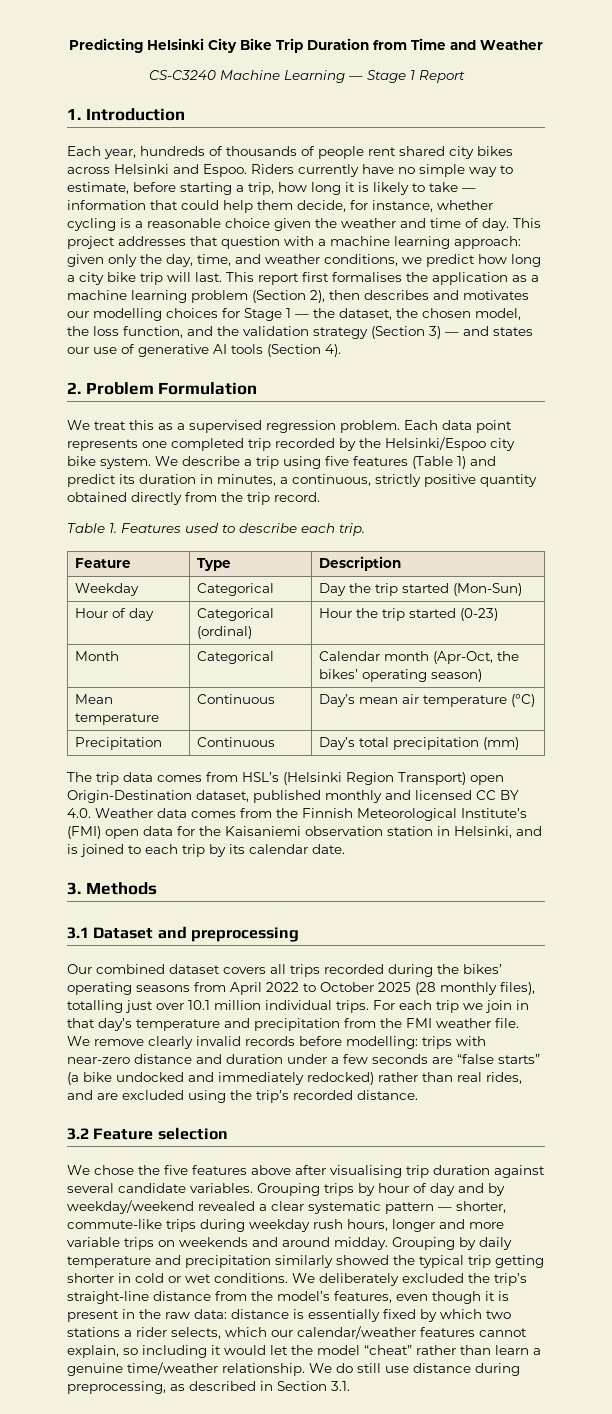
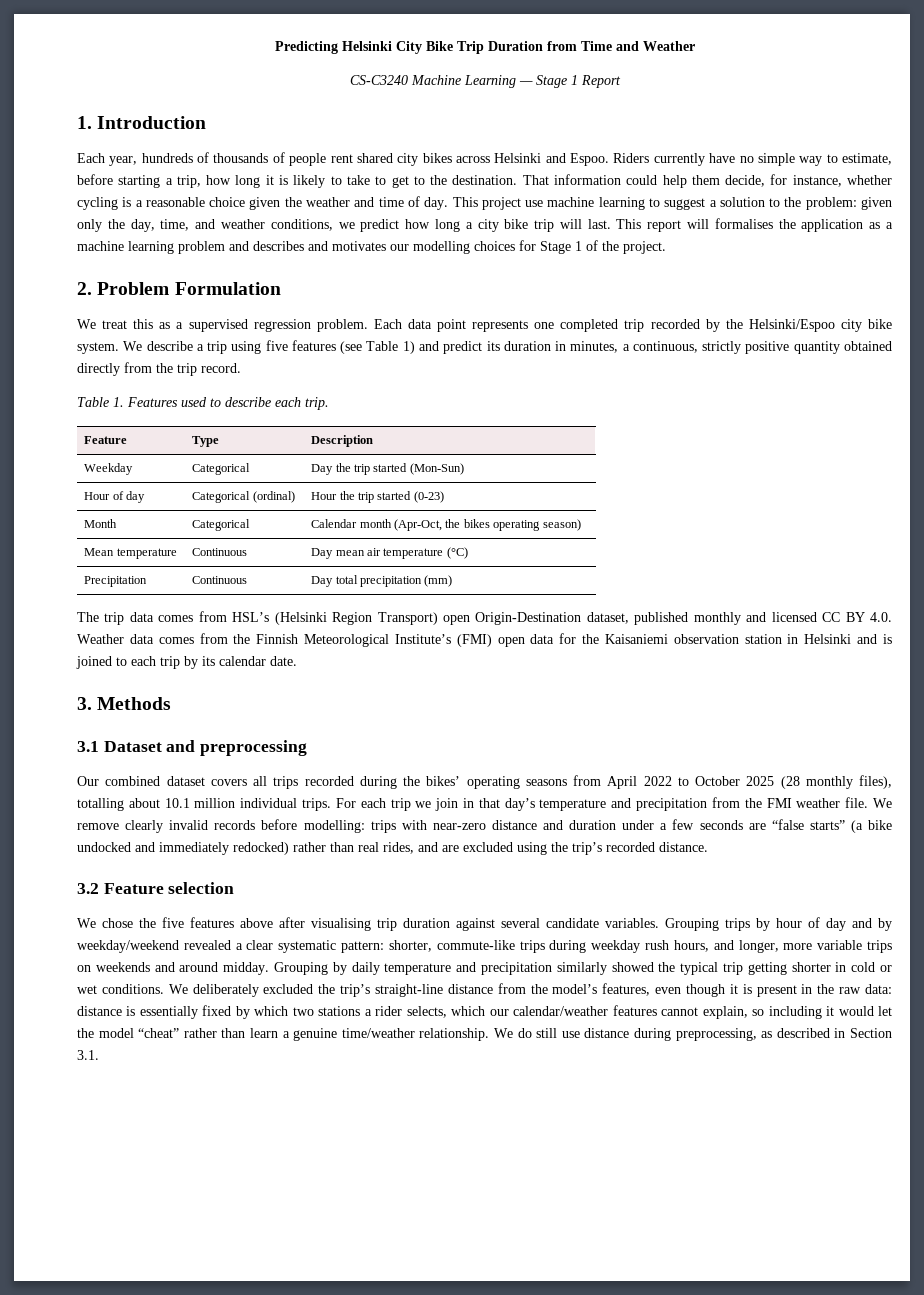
[462,188,476,192] [67,200,178,210] — information that -> [375,174,621,188] to get to the destination. That information
[118,236,521,249] addresses that question with a machine learning approach: -> [525,197,857,210] use machine learning to suggest a solution to the problem:
[302,272,329,282] first -> [687,219,710,229] will
[252,290,360,303] (Section 2), then -> [229,241,249,251] and
[295,308,521,320] [67,326,533,339] [67,344,341,357] — the dataset, the chosen model, the loss function, and the validation strategy (Section 3) — and states our use of generative AI tools (Section 4). -> [586,240,666,254] of the project.
[412,456,453,469] (Table -> [340,341,399,354] (see Table
[319,669,359,679] bikes’ -> [463,519,490,528] bikes
[319,694,356,707] Day’s -> [311,548,334,559] Day
[319,737,356,750] Day’s -> [311,576,334,587] Day
[454,826,512,838] Helsinki, -> [804,634,852,644] Helsinki
[125,1000,184,1013] just over -> [128,798,160,808] about
[385,1202,452,1214] pattern — -> [341,941,385,953] pattern:
[392,1219,465,1232] longer and -> [713,940,779,953] and longer,

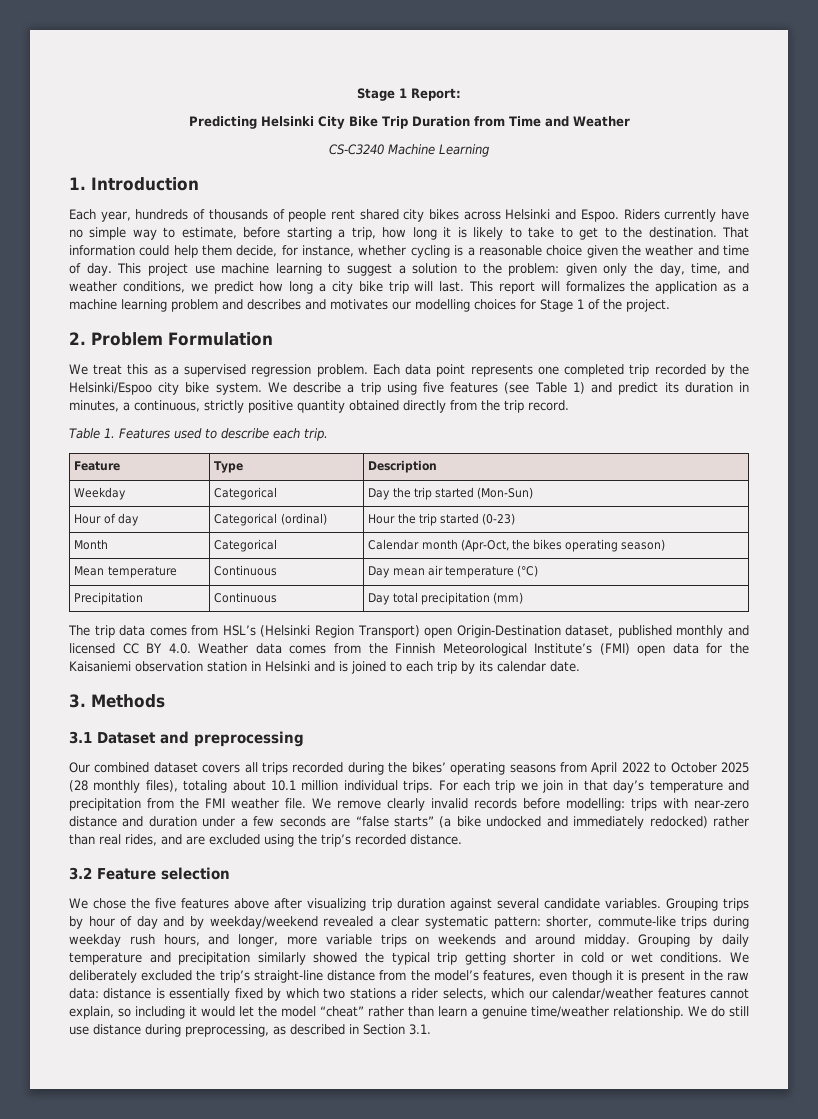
(274, 47) none -> [357,88,461,101] Stage 1 Report: //
[518,75,621,88] — Stage 1 Report -> (489, 150) none
[714,218,773,229] formalises -> [565,281,625,292] formalizes
[77,798,124,811] totalling -> [183,780,228,793] totaling
[311,918,371,931] visualising -> [307,898,367,911] visualizing

